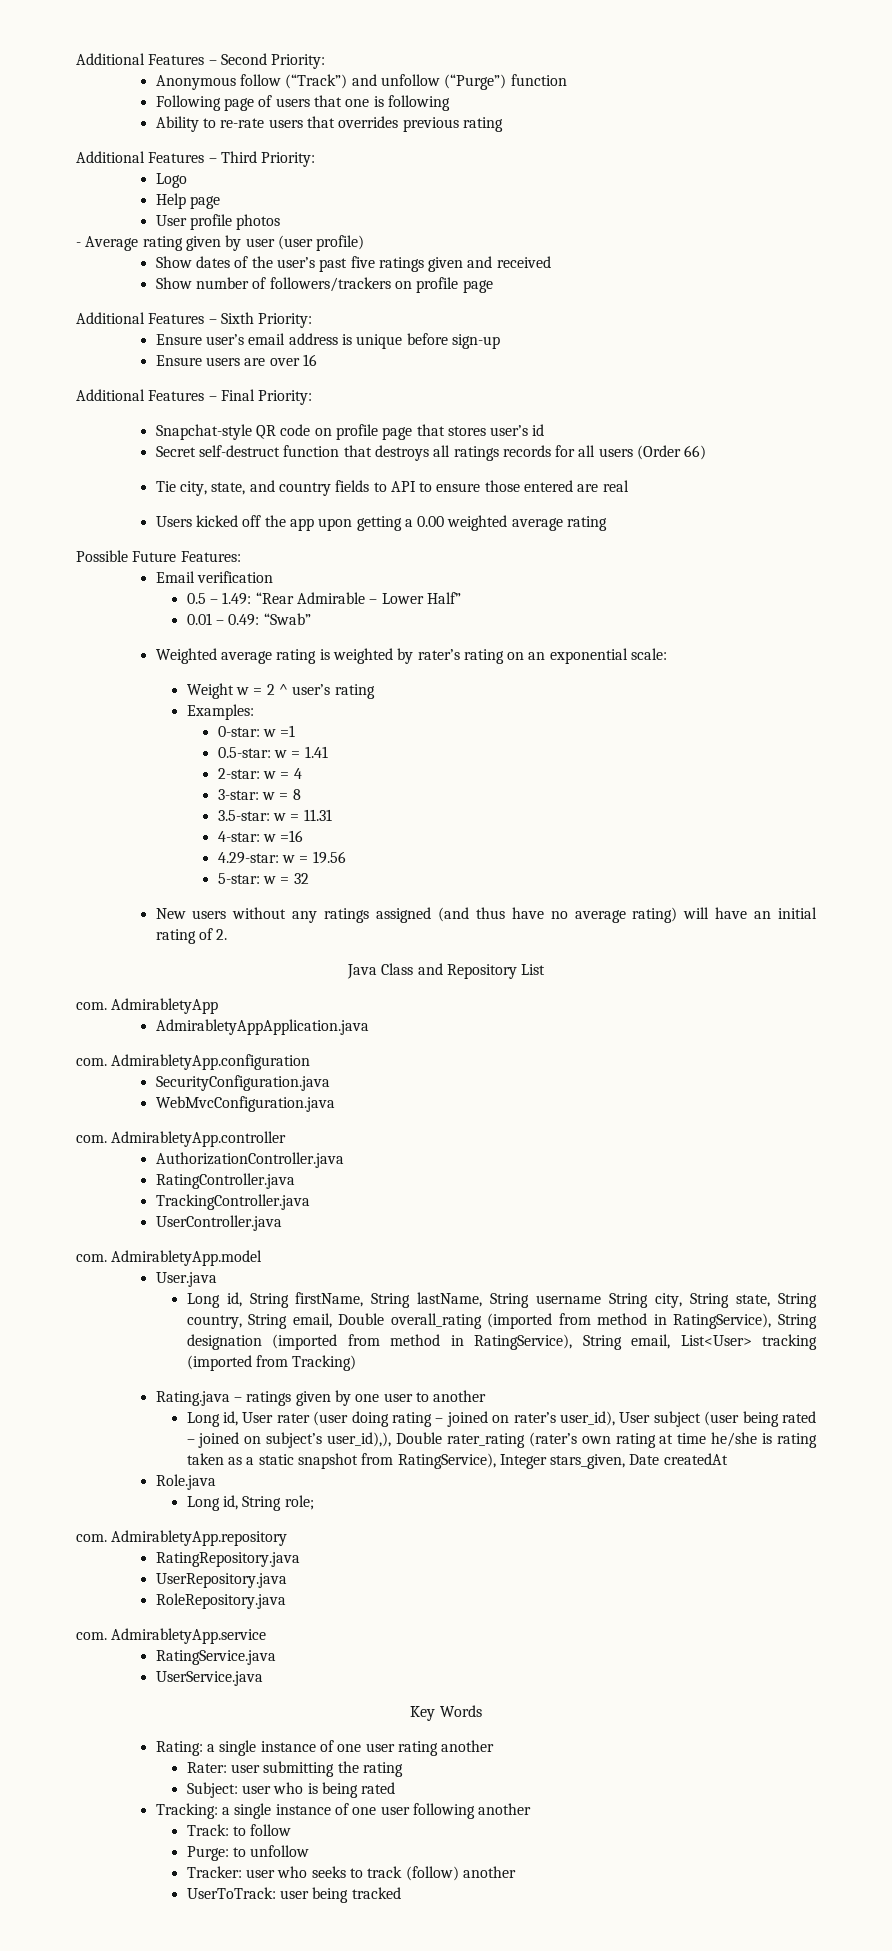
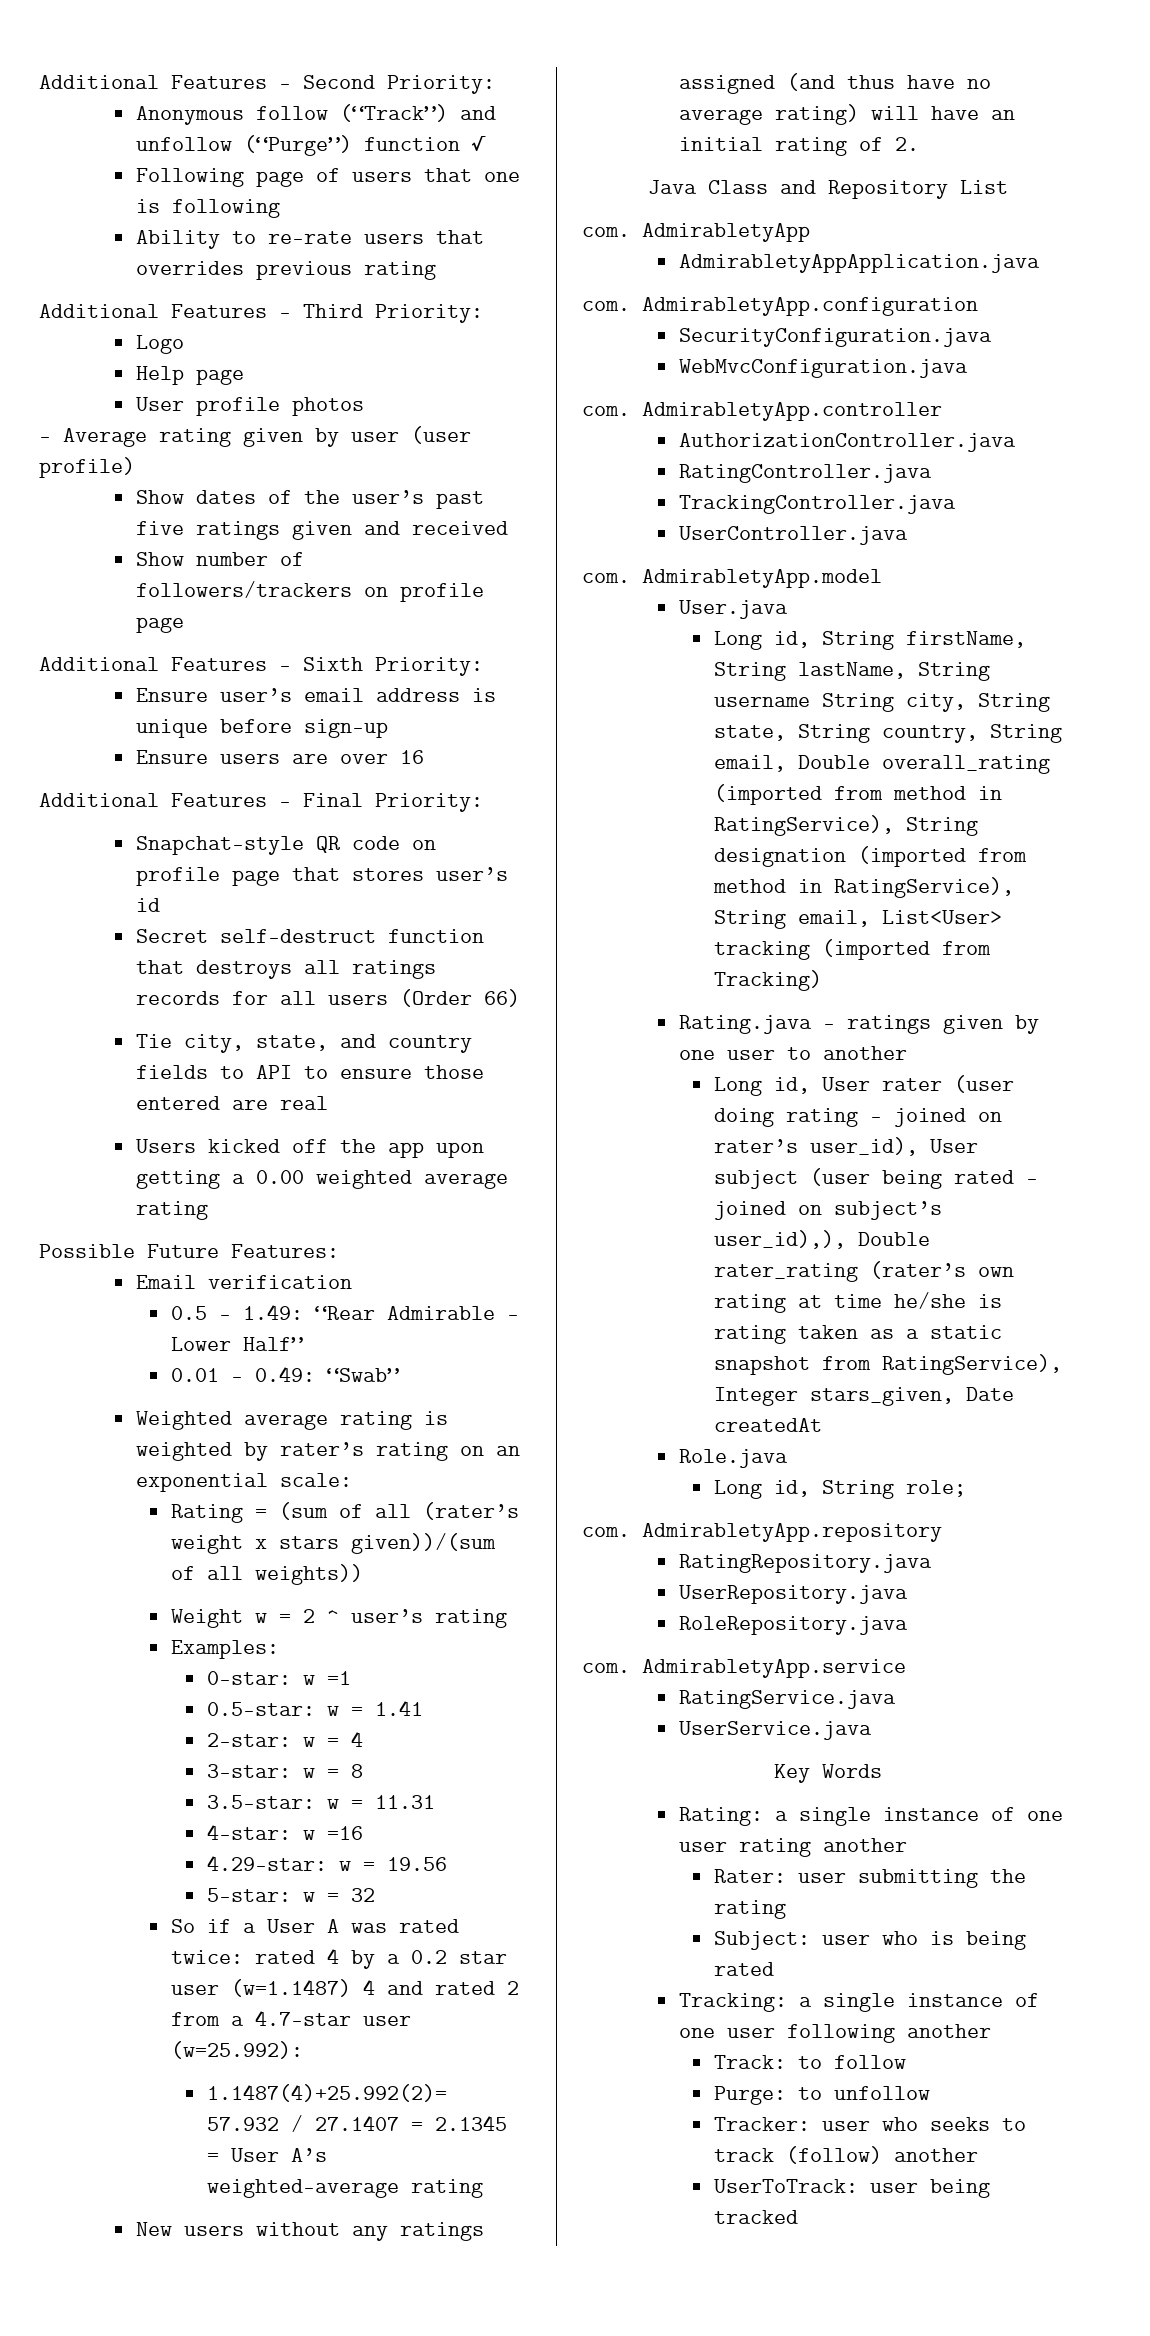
(567, 80) none -> [470,136,486,151] √
(668, 654) none -> [171,1502,520,1523] [171,1533,497,1554] [171,1564,364,1585] // Rating = (sum of all (rater’s weight x stars given))/(sum of all weights))
(309, 878) none -> [171,1919,460,1933] [171,1948,508,1969] [171,1979,520,1997] [171,2010,412,2026] [171,2041,304,2059] [206,2084,447,2102] [206,2115,507,2132] [206,2148,327,2162] [206,2179,483,2198] // So if a User A was rated twice: rated 4 by a 0.2 star user (w=1.1487) 4 and rated 2 from a 4.7-star user (w=25.992): // 1.1487(4)+25.992(2)= 57.932 / 27.1407 = 2.1345 = User A’s weighted-average rating

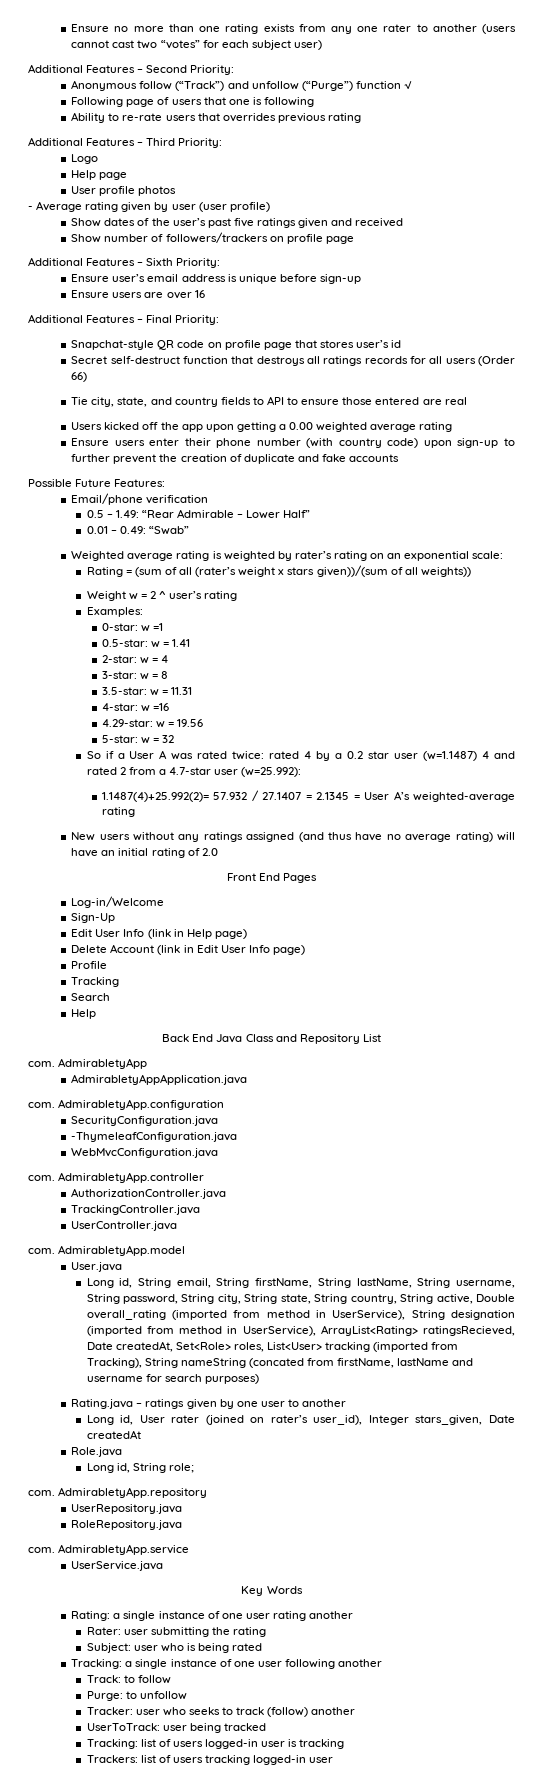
(39, 82) none -> [71,24,516,34] [71,40,323,50] Ensure no more than one rating exists from any one rater to another (users cannot cast two “votes” for each subject user) //
(208, 1210) none -> [71,438,515,448] [71,454,400,464] // Ensure users enter their phone number (with country code) upon sign-up to further prevent the creation of duplicate and fake accounts
[135,1275,196,1289] Email -> [71,493,144,505] Email/phone
[894,137,919,151] 2. // -> [201,848,218,856] [226,873,318,883] [71,896,165,908] [71,913,116,923] [71,929,247,939] [71,944,306,955] [71,961,108,969] [71,977,120,987] [71,993,111,1001] [71,1009,97,1019] [162,1034,214,1042] 2.0 // Front End Pages // Log-in/Welcome // Sign-Up // Edit User Info (link in Help page) // Delete Account (link in Edit User Info page) // Profile // Tracking // Search // Help // Back End
(992, 337) none -> [71,1132,238,1142] // -ThymeleafConfiguration.java
[678,464,932,483] // RatingController.java -> (227, 1193) none
(895, 640) none -> [176,1278,250,1288] email, String
[714,697,811,707] username -> [455,1280,515,1288] [86,1294,179,1304] username, String password,
[714,755,787,772] email, -> [436,1294,473,1304] active,
[714,815,895,836] RatingService), -> [332,1310,406,1320] UserService),
[834,877,1015,898] [714,910,1003,929] [714,939,992,960] [714,970,823,991] RatingService), String email, List<User> tracking (imported from Tracking) -> [242,1325,515,1336] [86,1341,459,1352] [86,1358,474,1368] [86,1374,259,1384] UserService), ArrayList<Rating> ratingsRecieved, Date createdAt, Set<Role> roles, List<User> tracking (imported from Tracking), String nameString (concated from firstName, lastName and username for search purposes)
[954,1075,1015,1093] [714,1108,1003,1127] [714,1137,979,1156] [714,1168,1039,1189] [714,1201,943,1220] [714,1230,931,1249] [714,1261,1015,1282] [714,1292,1003,1313] [714,1325,1003,1344] [714,1354,1063,1375] (user doing rating – joined on rater’s user_id), User subject (user being rated – joined on subject’s user_id),), Double rater_rating (rater’s own rating at time he/she is rating taken as a static snapshot from RatingService), -> [205,1415,363,1425] (joined on rater’s user_id),
[678,1554,932,1573] // RatingRepository.java -> (208, 1492) none
[678,1690,896,1709] // RatingService.java -> (190, 1549) none
(799, 2217) none -> [86,1739,345,1749] [86,1755,334,1765] // Tracking: list of users logged-in user is tracking // Trackers: list of users tracking logged-in user

